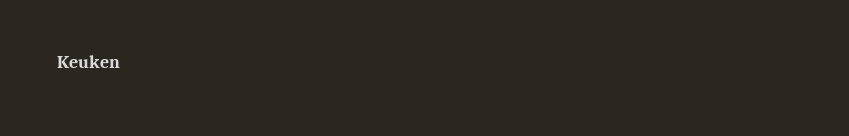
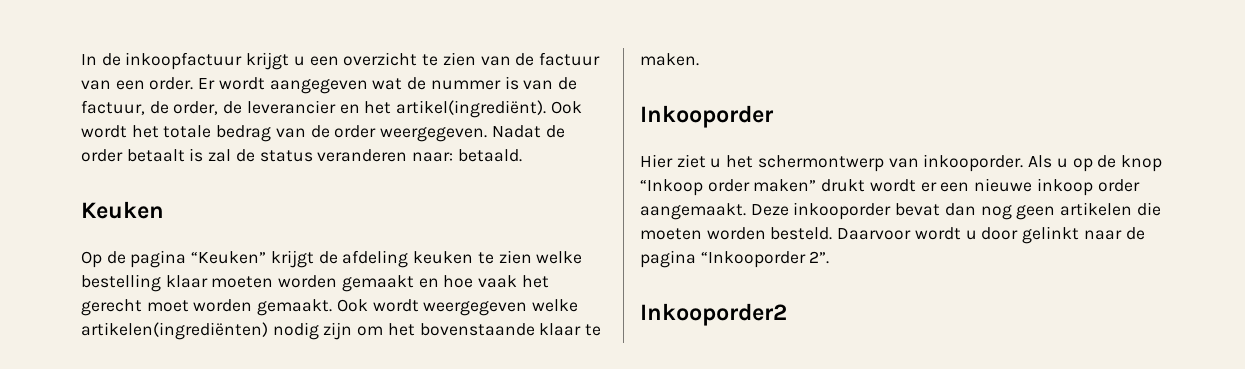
[57,55,120,68] Keuken -> [81,52,600,70] [81,76,577,94] [81,100,582,118] [81,125,565,142] [81,148,522,162] [81,201,164,219] [81,250,583,268] [81,274,549,292] [81,299,579,316] [81,322,602,340] [640,53,699,66] [640,105,774,128] [640,154,1162,172] [640,178,1140,196] [640,202,1161,220] [640,226,1145,244] [640,250,830,268] [640,303,787,326] In de inkoopfactuur krijgt u een overzicht te zien van de factuur van een order. Er wordt aangegeven wat de nummer is van de factuur, de order, de leverancier en het artikel(ingrediënt). Ook wordt het totale bedrag van de order weergegeven. Nadat de order betaalt is zal de status veranderen naar: betaald. // Keuken // Op de pagina “Keuken” krijgt de afdeling keuken te zien welke bestelling klaar moeten worden gemaakt en hoe vaak het gerecht moet worden gemaakt. Ook wordt weergegeven welke artikelen(ingrediënten) nodig zijn om het bovenstaande klaar te maken. // Inkooporder // Hier ziet u het schermontwerp van inkooporder. Als u op de knop “Inkoop order maken” drukt wordt er een nieuwe inkoop order aangemaakt. Deze inkooporder bevat dan nog geen artikelen die moeten worden besteld. Daarvoor wordt u door gelinkt naar de pagina “Inkooporder 2”. // Inkooporder2

